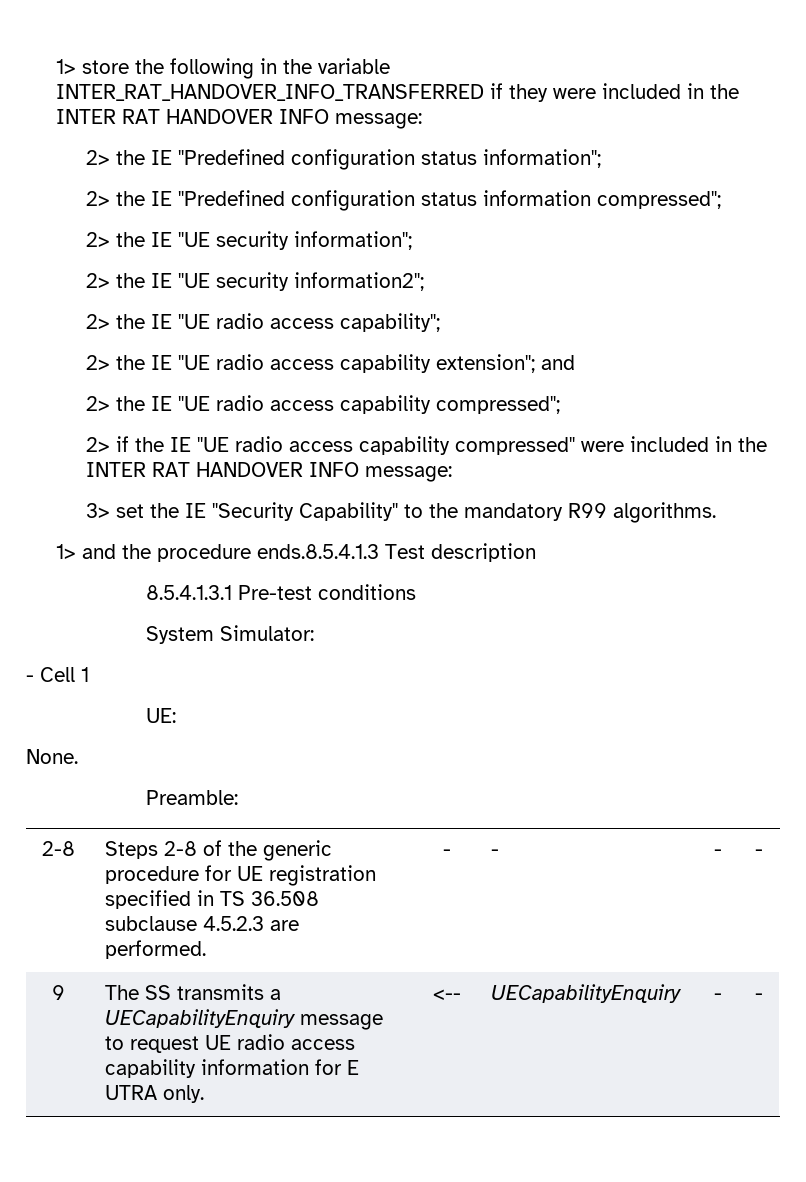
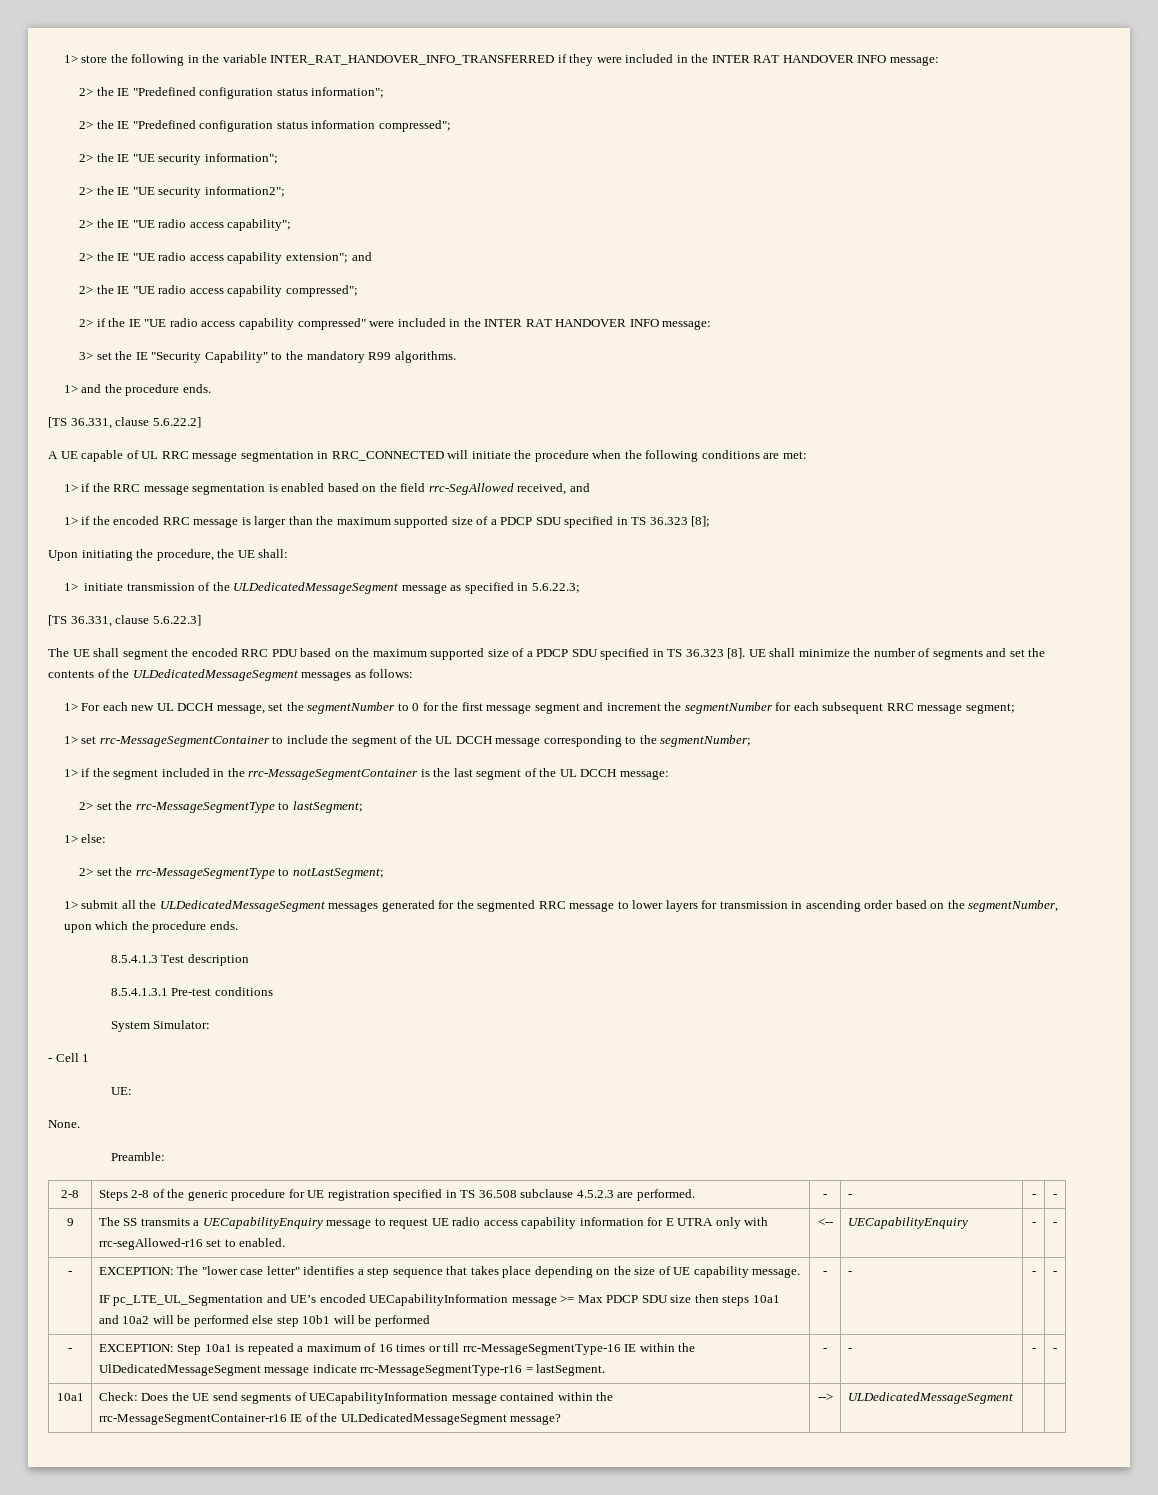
[256,544,379,559] ends.8.5.4.1.3 -> [182,384,211,393] [48,417,201,429] [48,450,807,462] [63,483,590,495] [63,516,711,528] [48,549,289,561] [63,582,580,594] [48,615,201,627] [48,648,1046,660] [48,669,414,681] [63,702,1015,714] [63,735,752,747] [63,768,669,780] [79,801,363,813] [63,834,107,843] [79,867,384,879] [63,900,1059,912] [63,921,238,933] [110,955,158,963] ends. // [TS 36.331, clause 5.6.22.2] // A UE capable of UL RRC message segmentation in RRC_CONNECTED will initiate the procedure when the following conditions are met: // 1> if the RRC message segmentation is enabled based on the field rrc-SegAllowed received, and // 1> if the encoded RRC message is larger than the maximum supported size of a PDCP SDU specified in TS 36.323 [8]; // Upon initiating the procedure, the UE shall: // 1> initiate transmission of the ULDedicatedMessageSegment message as specified in 5.6.22.3; // [TS 36.331, clause 5.6.22.3] // The UE shall segment the encoded RRC PDU based on the maximum supported size of a PDCP SDU specified in TS 36.323 [8]. UE shall minimize the number of segments and set the contents of the ULDedicatedMessageSegment messages as follows: // 1> For each new UL DCCH message, set the segmentNumber to 0 for the first message segment and increment the segmentNumber for each subsequent RRC message segment; // 1> set rrc-MessageSegmentContainer to include the segment of the UL DCCH message corresponding to the segmentNumber; // 1> if the segment included in the rrc-MessageSegmentContainer is the last segment of the UL DCCH message: // 2> set the rrc-MessageSegmentType to lastSegment; // 1> else: // 2> set the rrc-MessageSegmentType to notLastSegment; // 1> submit all the ULDedicatedMessageSegment messages generated for the segmented RRC message to lower layers for transmission in ascending order based on the segmentNumber, upon which the procedure ends. // 8.5.4.1.3
[163,1085,205,1103] [432,989,461,1000] [491,984,683,1003] [714,993,722,1000] [755,993,763,1000] only. | <-- | UECapabilityEnquiry | - | - -> [715,1217,769,1229] [98,1238,286,1250] [817,1218,833,1226] [847,1217,968,1229] [1031,1222,1036,1226] [1053,1222,1057,1226] [68,1271,72,1275] [98,1266,801,1278] [98,1294,780,1306] [98,1315,430,1327] [823,1271,827,1275] [847,1271,852,1275] [1031,1271,1036,1275] [1053,1271,1057,1275] [68,1348,72,1352] [98,1343,696,1355] [98,1364,606,1376] [823,1348,827,1352] [847,1348,852,1352] [1031,1348,1036,1352] [1053,1348,1057,1352] [56,1393,84,1401] [98,1392,614,1404] [98,1413,562,1425] [817,1393,833,1401] [847,1392,1013,1404] only with rrc-segAllowed-r16 set to enabled. | <-- | UECapabilityEnquiry | - | - // - | EXCEPTION: The "lower case letter" identifies a step sequence that takes place depending on the size of UE capability message. // IF pc_LTE_UL_Segmentation and UE’s encoded UECapabilityInformation message >= Max PDCP SDU size then steps 10a1 and 10a2 will be performed else step 10b1 will be performed | - | - | - | - // - | EXCEPTION: Step 10a1 is repeated a maximum of 16 times or till rrc-MessageSegmentType-16 IE within the UlDedicatedMessageSegment message indicate rrc-MessageSegmentType-r16 = lastSegment. | - | - | - | - // 10a1 | Check: Does the UE send segments of UECapabilityInformation message contained within the rrc-MessageSegmentContainer-r16 IE of the ULDedicatedMessageSegment message? | --> | ULDedicatedMessageSegment | |

